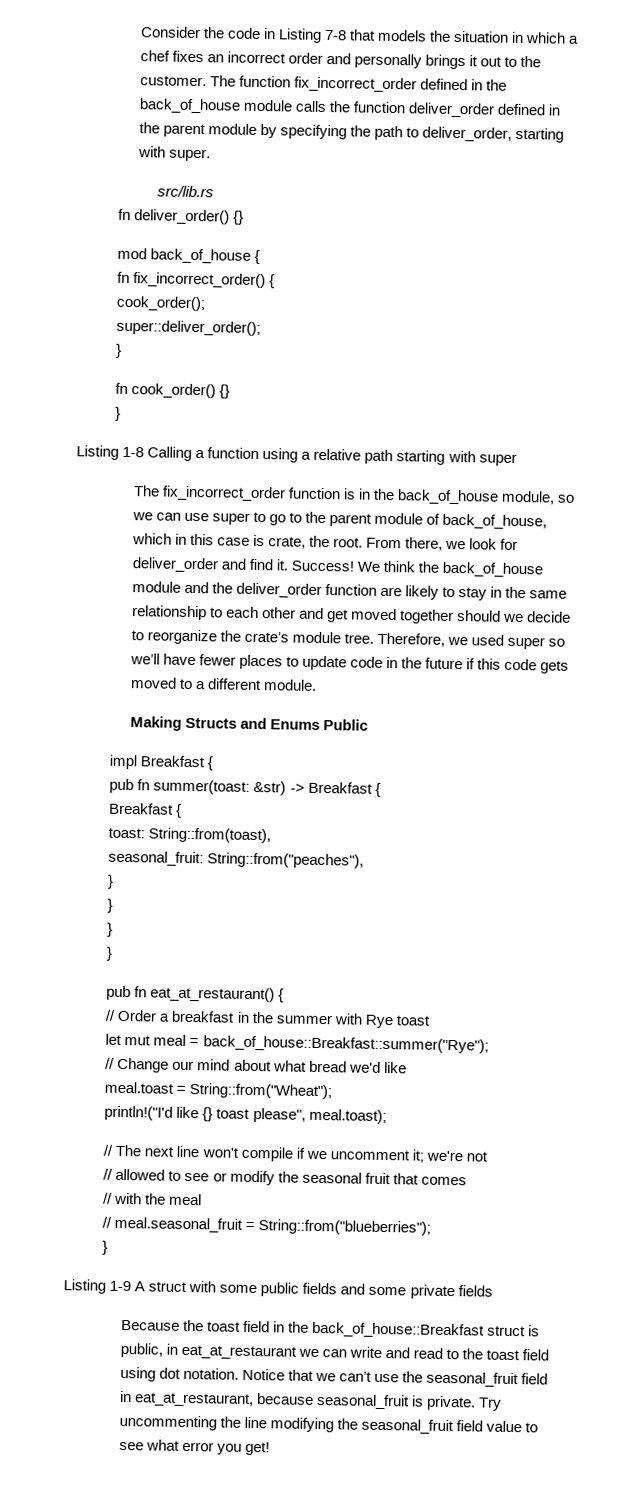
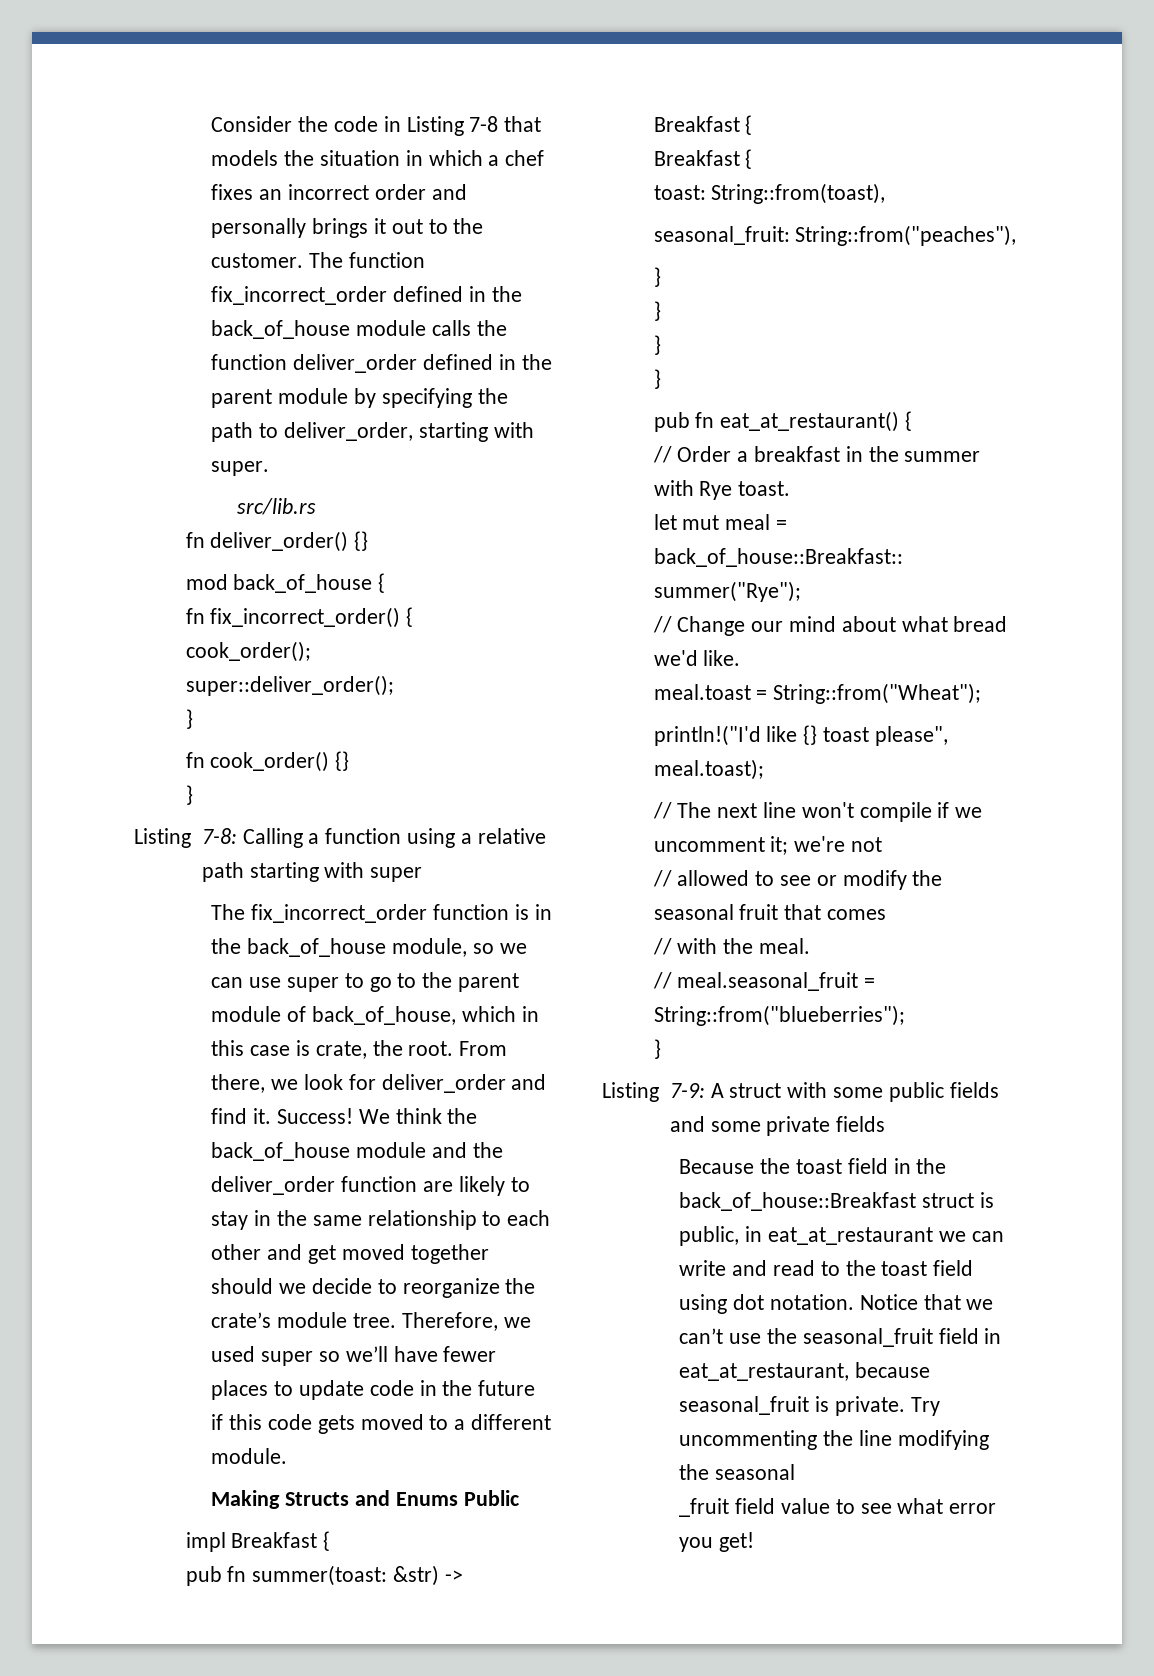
[122,446,145,458] 1-8 -> [201,828,237,844] 7-8:
[395,1015,430,1026] toast -> [738,481,791,496] toast.
[383,1061,407,1074] like -> [703,650,741,666] like.
[169,1193,203,1206] meal -> [759,938,811,954] meal.
[109,1280,132,1292] 1-9 -> [669,1083,705,1098] 7-9:
[360,1418,454,1435] seasonal_fruit -> [715,1464,796,1480] [679,1498,730,1517] seasonal // _fruit

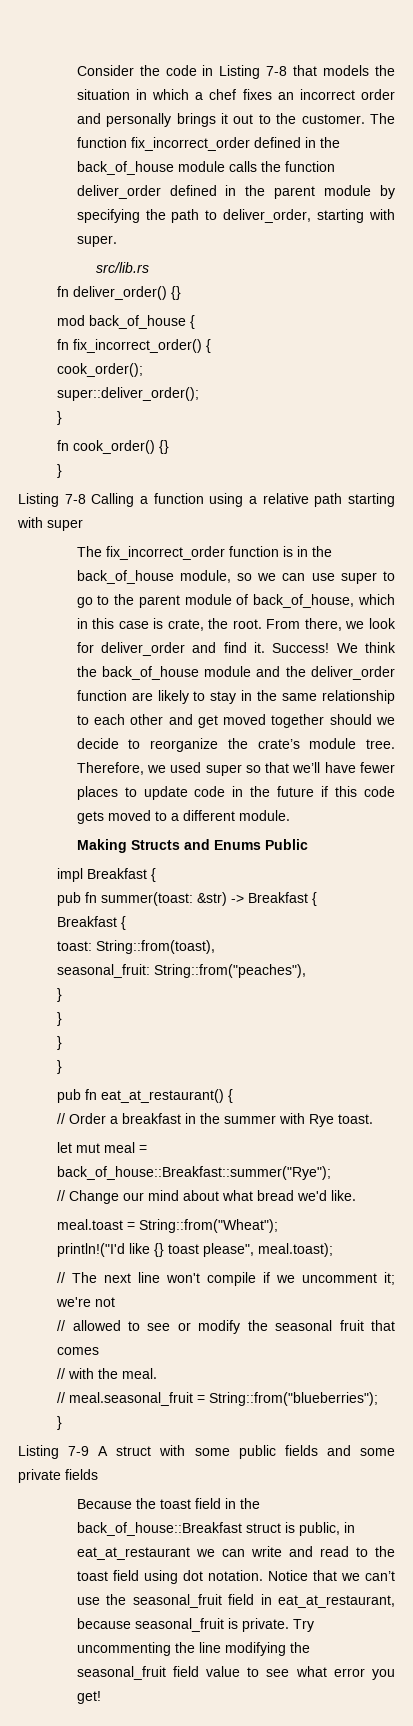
[201,828,237,844] 7-8: -> [64,494,86,504] 7-8
(341, 1356) none -> [265,762,290,773] that
[669,1083,705,1098] 7-9: -> [68,1446,90,1456] 7-9
[715,1464,796,1480] [679,1498,730,1517] seasonal // _fruit -> [76,1666,166,1680] seasonal_fruit

